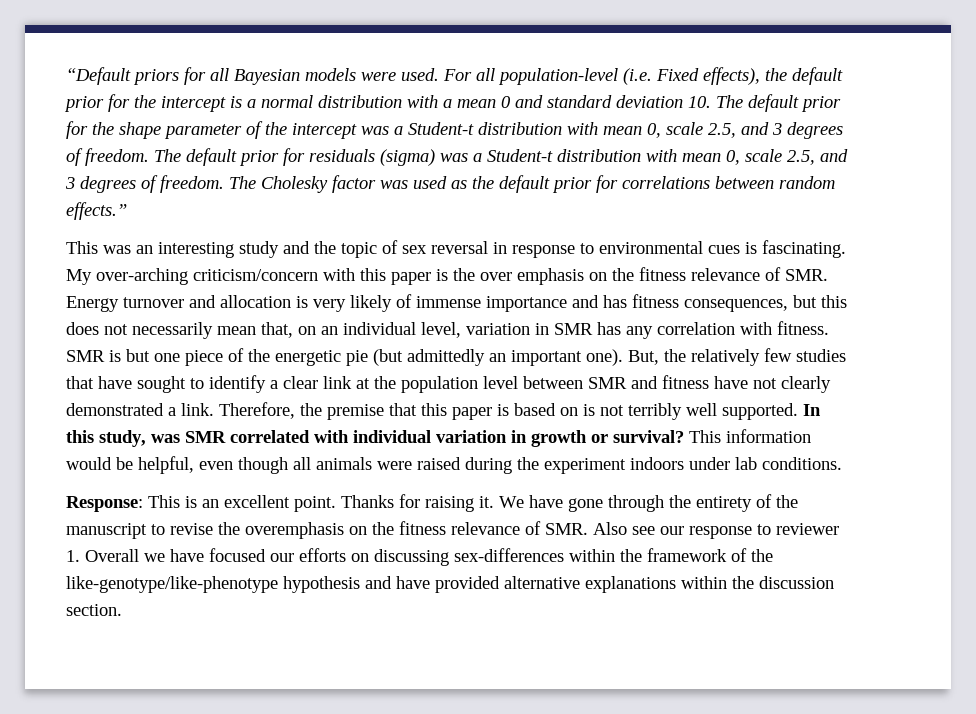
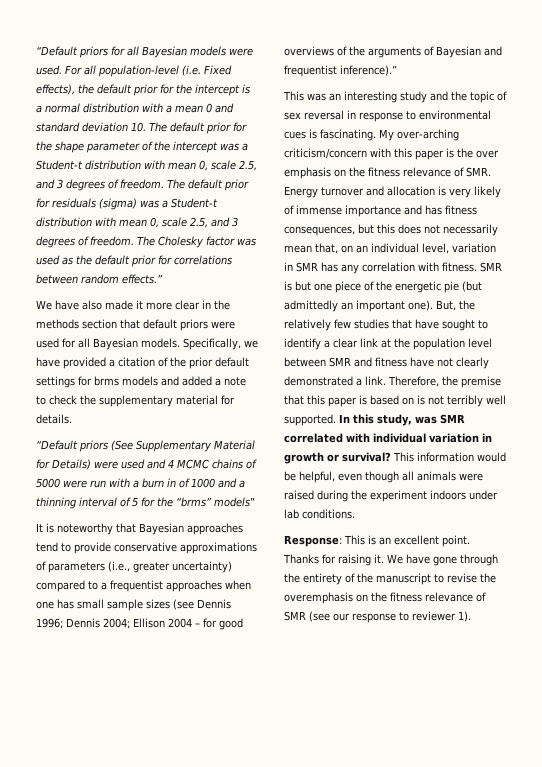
(127, 211) none -> [36,300,230,310] [36,319,235,331] [36,338,258,350] [36,357,249,369] [36,376,246,388] [36,395,235,407] [36,414,72,424] [36,440,255,452] [36,459,257,470] [36,478,245,488] [36,497,255,509] [36,523,243,535] [36,542,257,554] [36,561,232,573] [36,580,251,592] [36,599,231,611] [36,618,243,630] [284,46,502,58] [284,65,397,77] // We have also made it more clear in the methods section that default priors were used for all Bayesian models. Specifically, we have provided a citation of the prior default settings for brms models and added a note to check the supplementary material for details. // “Default priors (See Supplementary Material for Details) were used and 4 MCMC chains of 5000 were run with a burn in of 1000 and a thinning interval of 5 for the “brms” models” // It is noteworthy that Bayesian approaches tend to provide conservative approximations of parameters (i.e., greater uncertainty) compared to a frequentist approaches when one has small sample sizes (see Dennis 1996; Dennis 2004; Ellison 2004 – for good overviews of the arguments of Bayesian and frequentist inference).”
[545,522,655,535] SMR. Also see -> [284,611,330,622] SMR (see
[66,548,773,566] [66,576,834,593] [66,604,122,616] 1. Overall we have focused our efforts on discussing sex-differences within the framework of the like-genotype/like-phenotype hypothesis and have provided alternative explanations within the discussion section. -> [458,611,471,622] 1).

